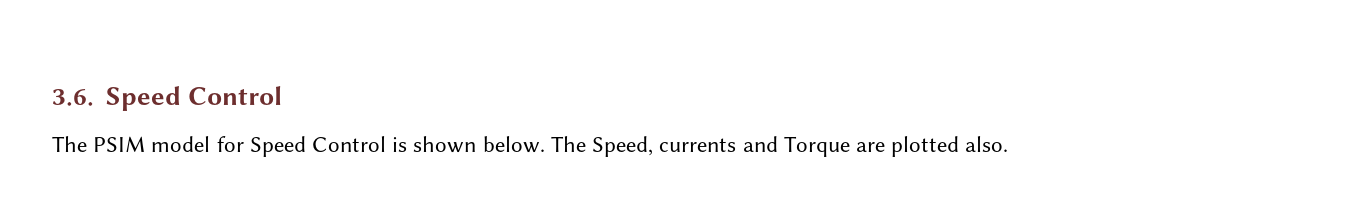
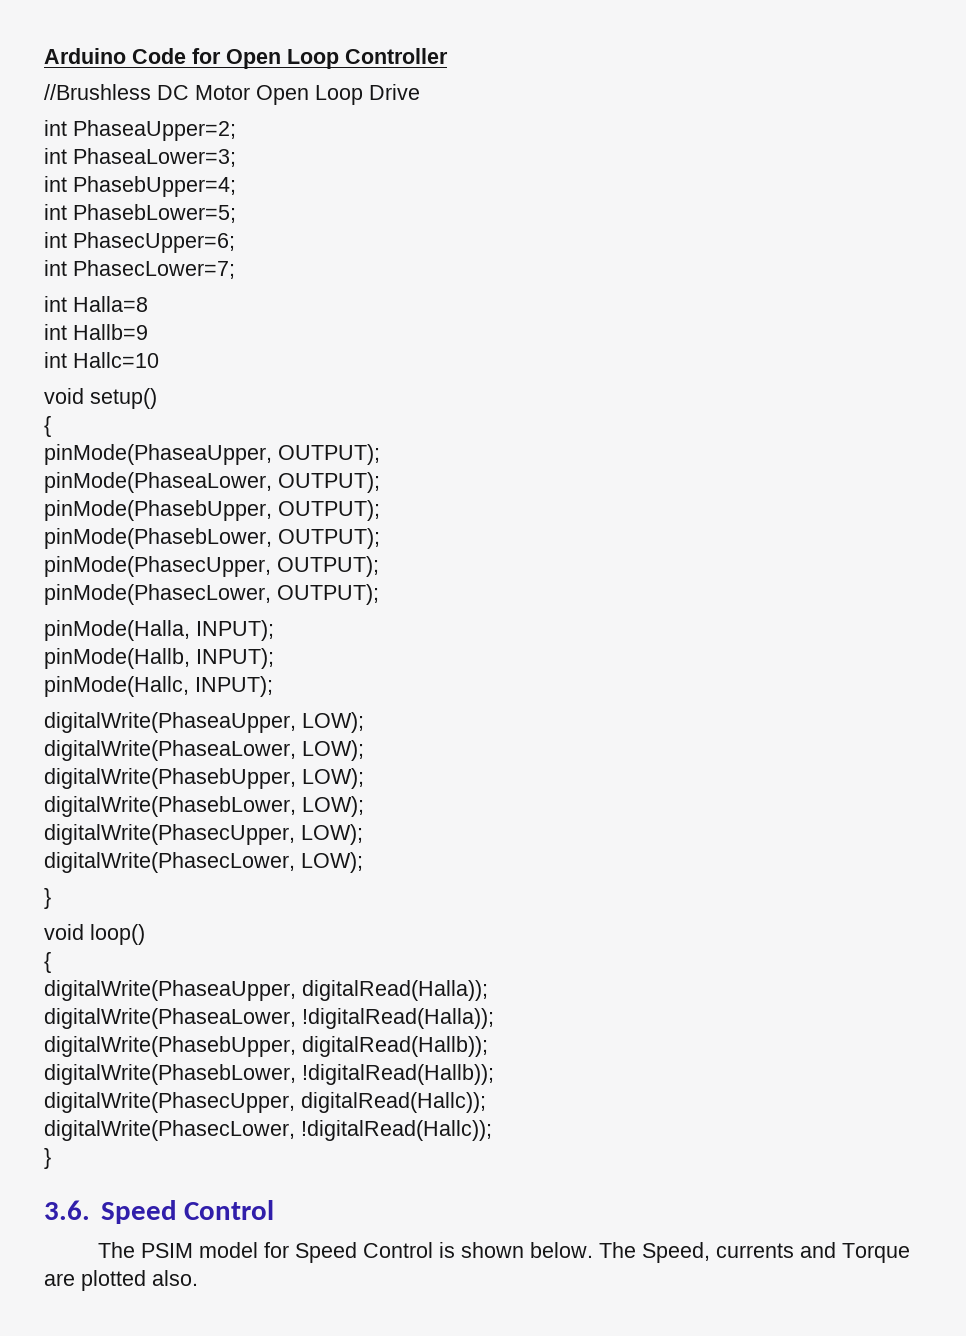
(52, 97) none -> [44,48,448,69] [44,84,420,105] [44,120,236,141] [44,148,236,167] [44,176,236,197] [44,204,236,223] [44,232,235,253] [44,260,235,279] [44,296,148,312] [44,324,148,340] [44,352,159,368] [44,388,157,409] [44,416,51,437] [44,444,380,465] [44,472,380,493] [44,500,380,521] [44,528,380,549] [44,556,379,577] [44,584,379,605] [44,620,274,641] [44,648,274,669] [44,676,273,697] [44,712,364,733] [44,740,364,761] [44,768,364,789] [44,796,364,817] [44,824,363,845] [44,852,363,873] [44,888,51,909] [44,924,145,945] [44,952,51,973] [44,980,488,1001] [44,1008,494,1029] [44,1036,488,1057] [44,1064,494,1085] [44,1092,486,1113] [44,1120,492,1141] [44,1148,51,1169] Arduino Code for Open Loop Controller // //Brushless DC Motor Open Loop Drive // int PhaseaUpper=2; // int PhaseaLower=3; // int PhasebUpper=4; // int PhasebLower=5; // int PhasecUpper=6; // int PhasecLower=7; // int Halla=8 // int Hallb=9 // int Hallc=10 // void setup() // { // pinMode(PhaseaUpper, OUTPUT); // pinMode(PhaseaLower, OUTPUT); // pinMode(PhasebUpper, OUTPUT); // pinMode(PhasebLower, OUTPUT); // pinMode(PhasecUpper, OUTPUT); // pinMode(PhasecLower, OUTPUT); // pinMode(Halla, INPUT); // pinMode(Hallb, INPUT); // pinMode(Hallc, INPUT); // digitalWrite(PhaseaUpper, LOW); // digitalWrite(PhaseaLower, LOW); // digitalWrite(PhasebUpper, LOW); // digitalWrite(PhasebLower, LOW); // digitalWrite(PhasecUpper, LOW); // digitalWrite(PhasecLower, LOW); // } // void loop() // { // digitalWrite(PhaseaUpper, digitalRead(Halla)); // digitalWrite(PhaseaLower, !digitalRead(Halla)); // digitalWrite(PhasebUpper, digitalRead(Hallb)); // digitalWrite(PhasebLower, !digitalRead(Hallb)); // digitalWrite(PhasecUpper, digitalRead(Hallc)); // digitalWrite(PhasecLower, !digitalRead(Hallc)); // } //

